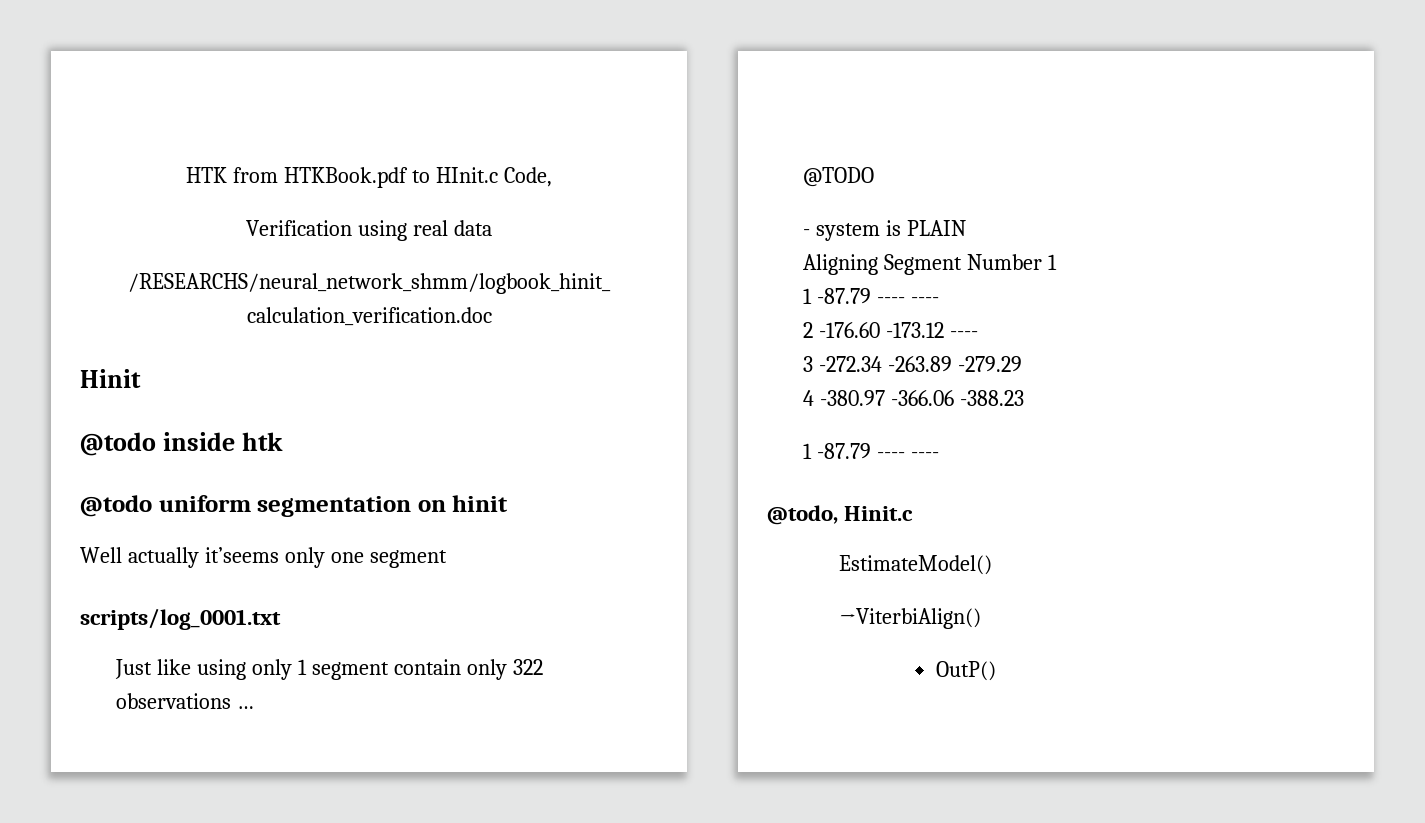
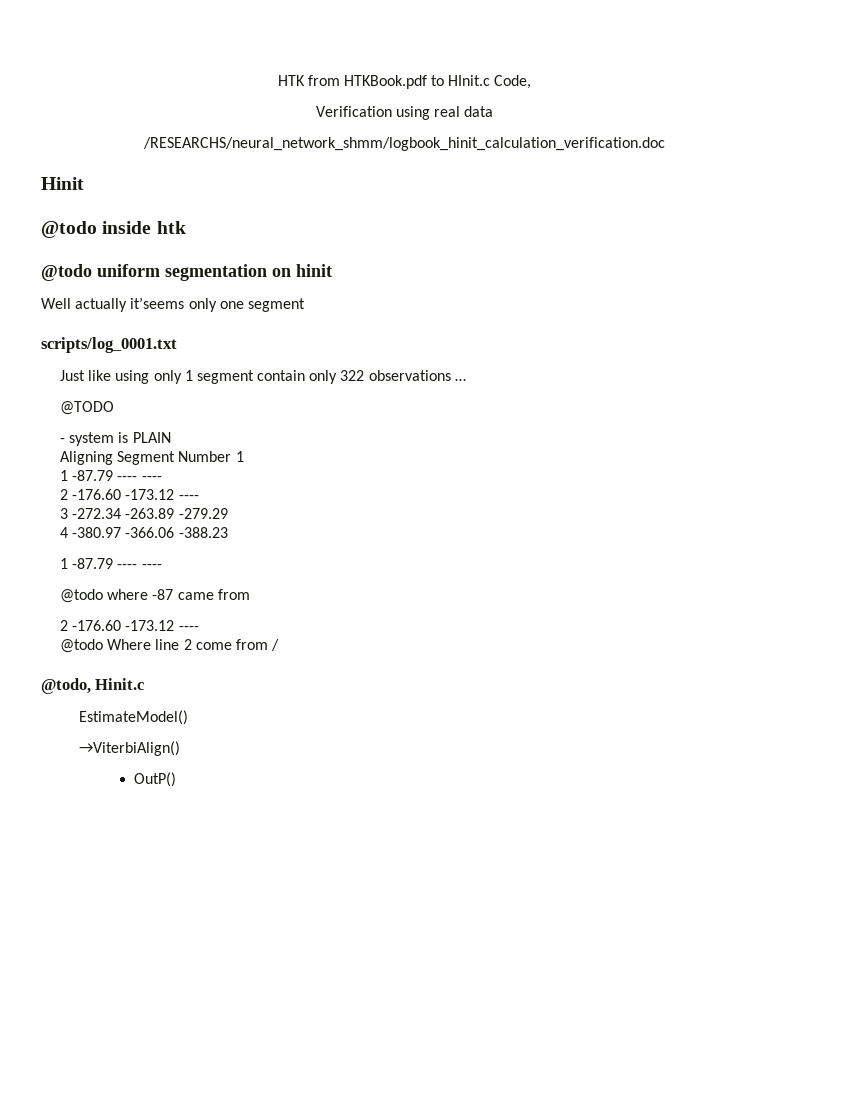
(940, 455) none -> [59,589,250,603] [59,620,199,631] [59,639,280,653] // @todo where -87 came from // 2 -176.60 -173.12 ---- // @todo Where line 2 come from /

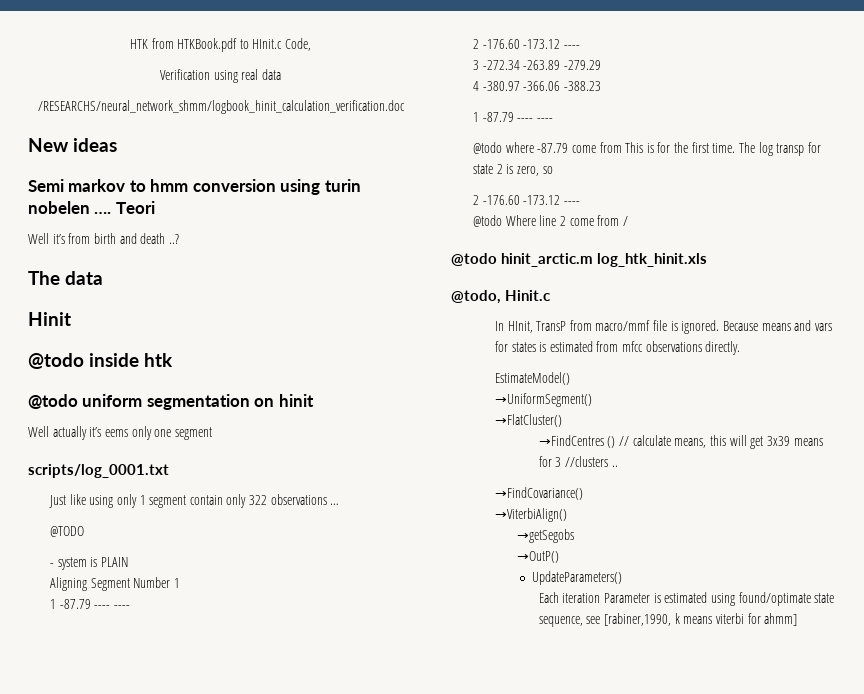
(665, 144) none -> [28,138,117,152] [28,179,361,195] [28,201,155,214] [28,233,179,244] [28,271,103,285] // New ideas // Semi markov to hmm conversion using turin nobelen …. Teori // Well it’s from birth and death ..? // The data
[130,297,185,309] it’seems -> [89,427,128,437] it’s eems
[152,589,250,600] -87 came from -> [537,142,821,156] [472,164,553,176] -87.79 come from This is for the first time. The log transp for state 2 is zero, so
(280, 645) none -> [451,253,708,267] // @todo hinit_arctic.m log_htk_hinit.xls
[78,710,188,725] [78,741,180,756] [133,772,176,787] EstimateModel() // →ViterbiAlign() // OutP() -> [494,320,832,334] [494,341,741,355] [494,372,570,385] [494,393,592,407] [494,414,562,427] [538,435,823,449] [538,456,618,467] [494,487,583,500] [494,508,567,522] [516,529,574,543] [516,551,559,563] [531,571,622,585] [538,592,835,606] [538,613,798,627] In HInit, TransP from macro/mmf file is ignored. Because means and vars for states is estimated from mfcc observations directly. // EstimateModel() // →UniformSegment() // →FlatCluster() // →FindCentres () // calculate means, this will get 3x39 means for 3 //clusters .. // →FindCovariance() // →ViterbiAlign() // →getSegobs // →OutP() // UpdateParameters() // Each iteration Parameter is estimated using found/optimate state sequence, see [rabiner,1990, k means viterbi for ahmm]

